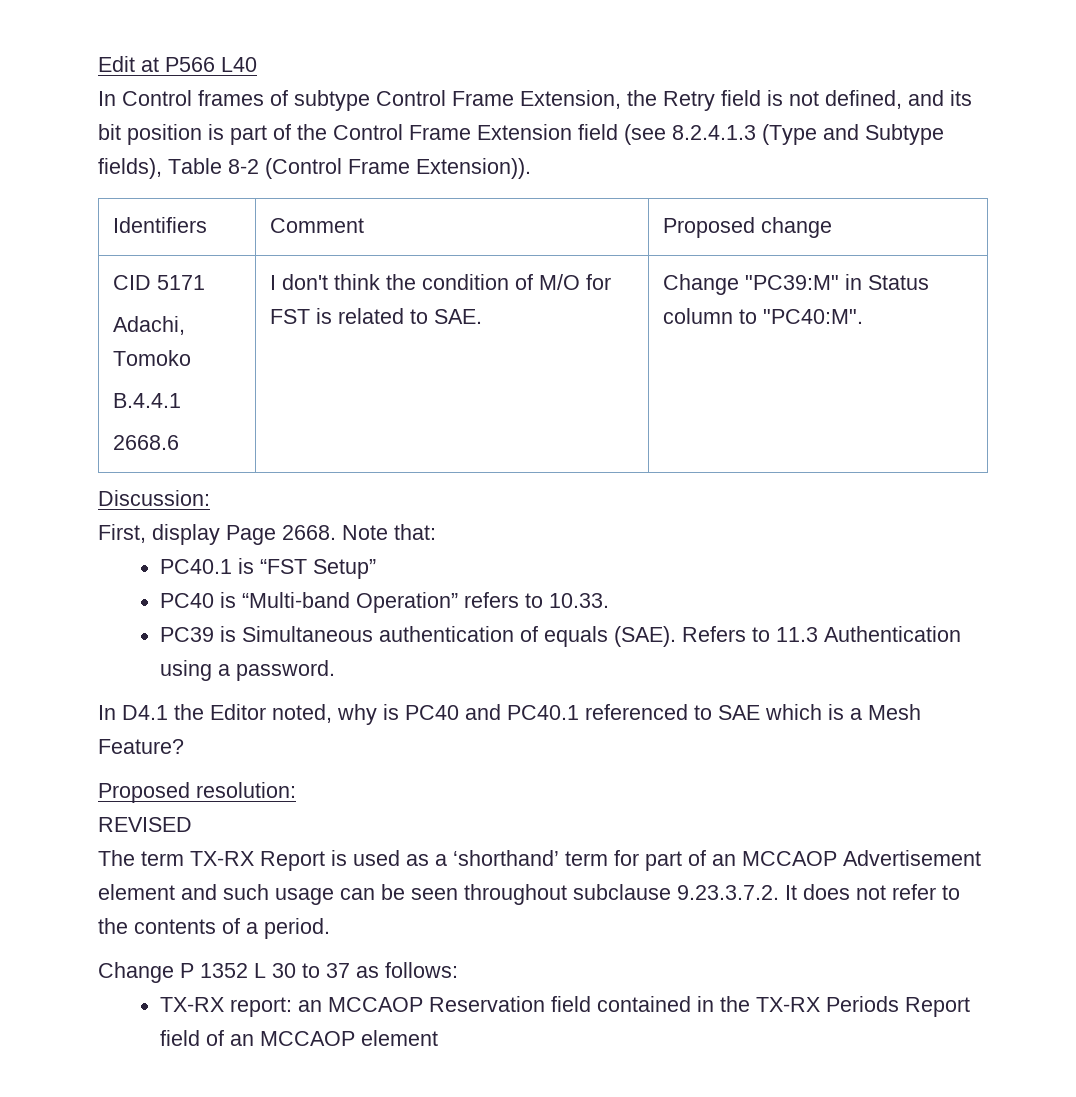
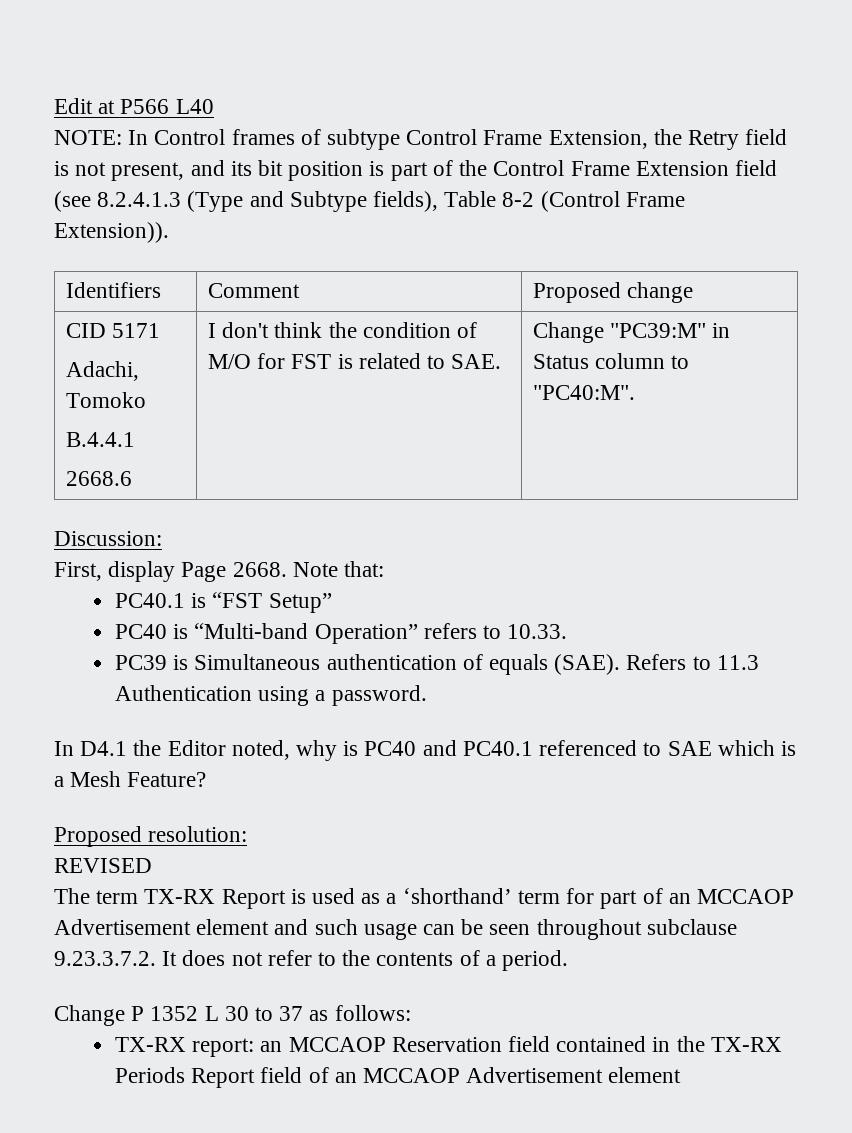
(257, 64) none -> [54,130,122,145] NOTE:
[825,90,902,109] defined, -> [111,162,185,181] present,
(356, 1038) none -> [466,1067,604,1083] Advertisement

